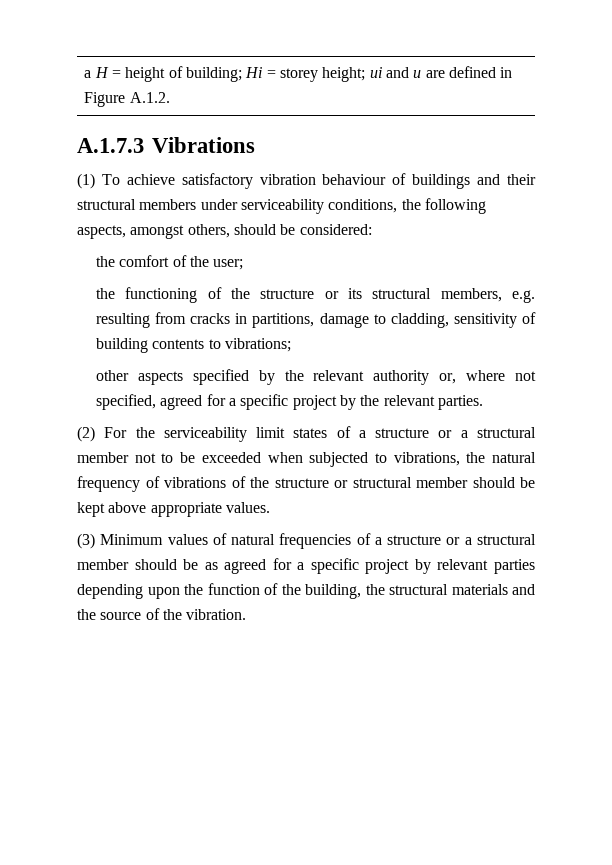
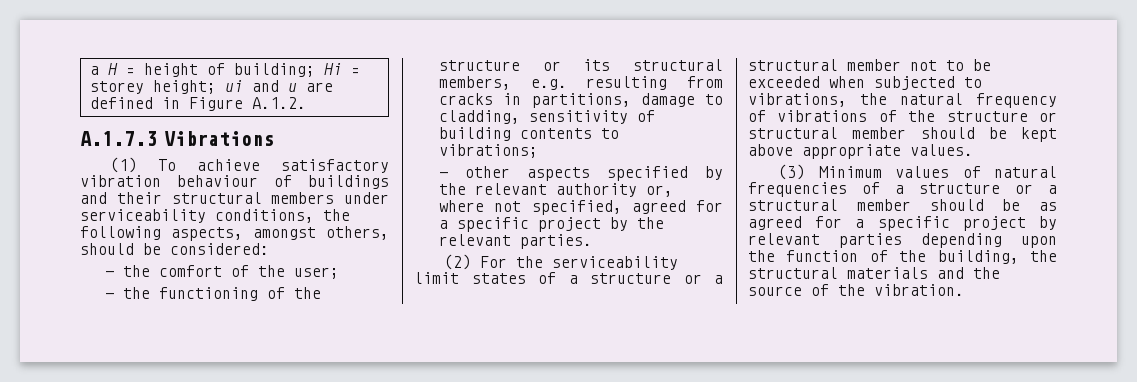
(372, 229) none -> [105,271,115,277] —
(244, 264) none -> [105,293,115,299] —
(292, 345) none -> [439,172,449,178] —

